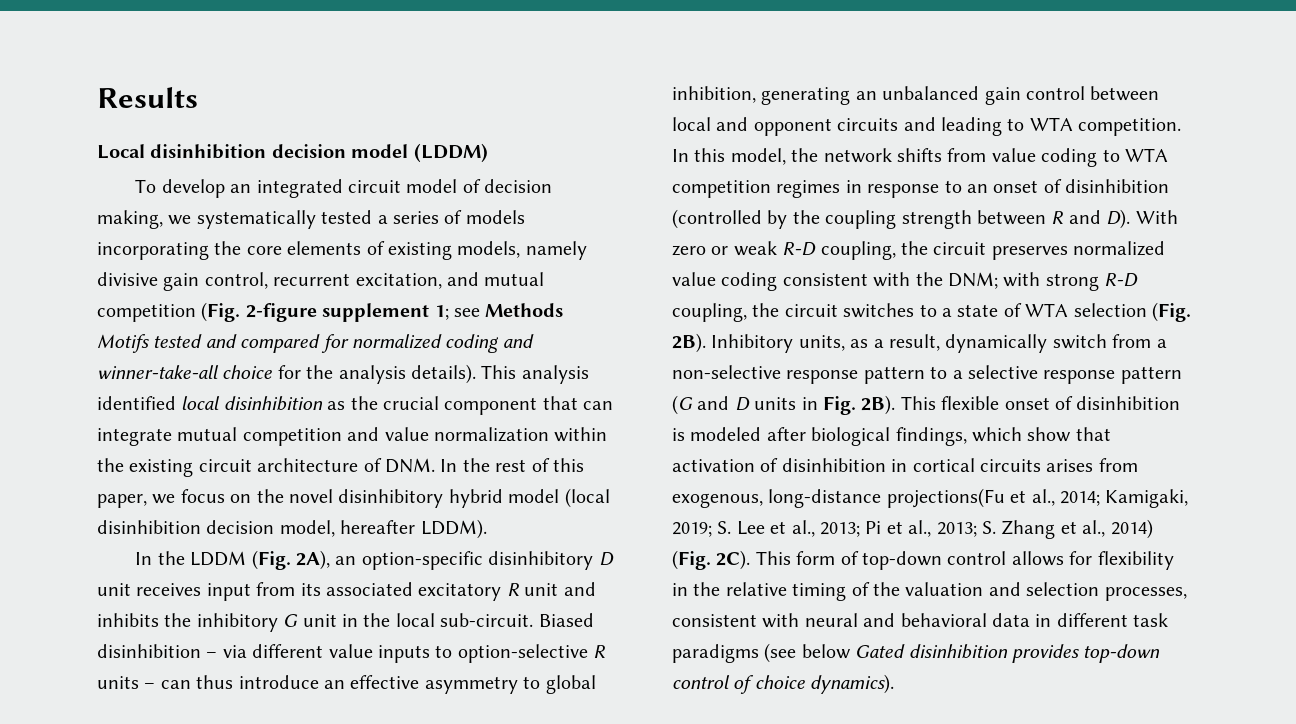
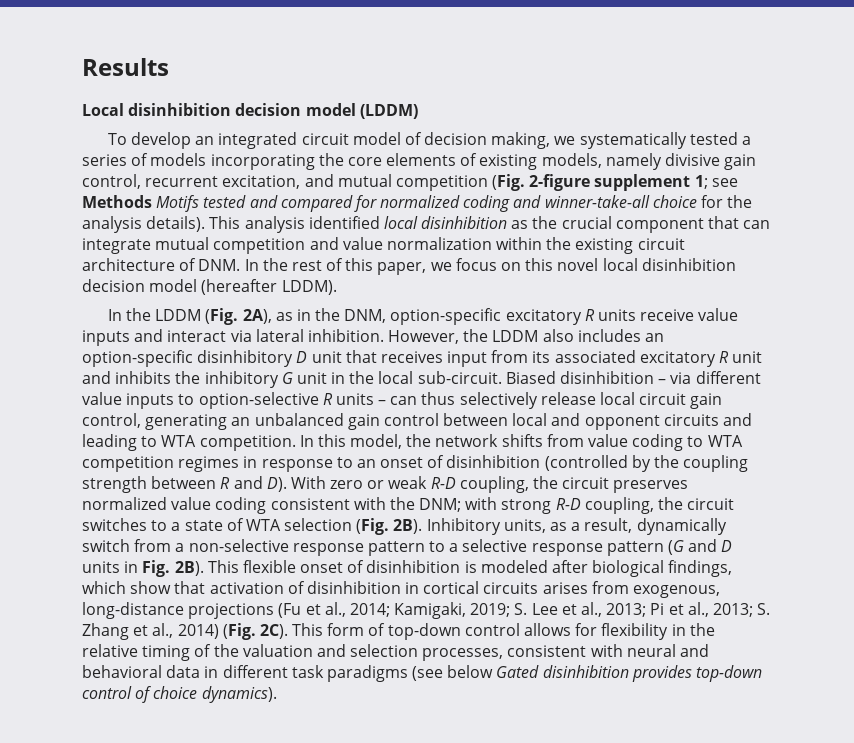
[256,488,610,508] [97,520,416,537] the novel disinhibitory hybrid model (local disinhibition decision model, hereafter -> [525,258,736,271] [82,279,278,295] this novel local disinhibition decision model (hereafter
(331, 560) none -> [275,308,739,325] [82,329,641,346] as in the DNM, option-specific excitatory R units receive value inputs and interact via lateral inhibition. However, the LDDM also includes
(131, 589) none -> [345,350,377,363] that
[238,675,596,694] [672,86,756,103] introduce an effective asymmetry to global inhibition, -> [459,392,723,409] [82,413,141,428] selectively release local circuit gain control,
[886,488,1005,508] projections(Fu -> [188,603,302,619] projections (Fu

